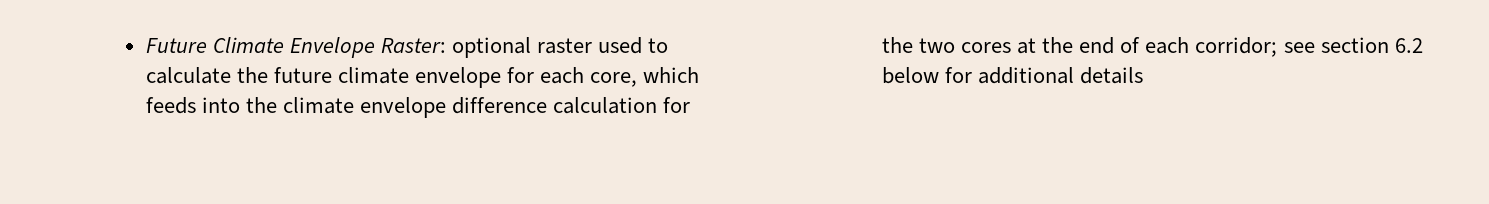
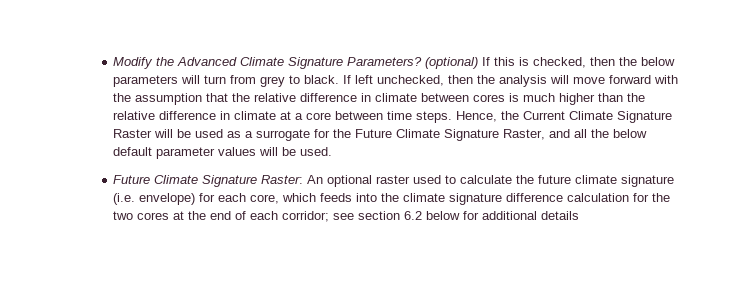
[145,37,447,58] Future Climate Envelope Raster: -> [113,57,676,69] [113,75,679,87] [113,93,646,105] [113,111,673,123] [113,129,648,141] [113,147,333,159] [113,175,324,187] Modify the Advanced Climate Signature Parameters? (optional) If this is checked, then the below parameters will turn from grey to black. If left unchecked, then the analysis will move forward with the assumption that the relative difference in climate between cores is much higher than the relative difference in climate at a core between time steps. Hence, the Current Climate Signature Raster will be used as a surrogate for the Future Climate Signature Raster, and all the below default parameter values will be used. // Future Climate Signature Raster: An
[415,67,502,88] envelope -> [621,175,675,187] [113,193,196,205] signature (i.e. envelope)
[360,97,447,118] envelope -> [449,193,503,205] signature

